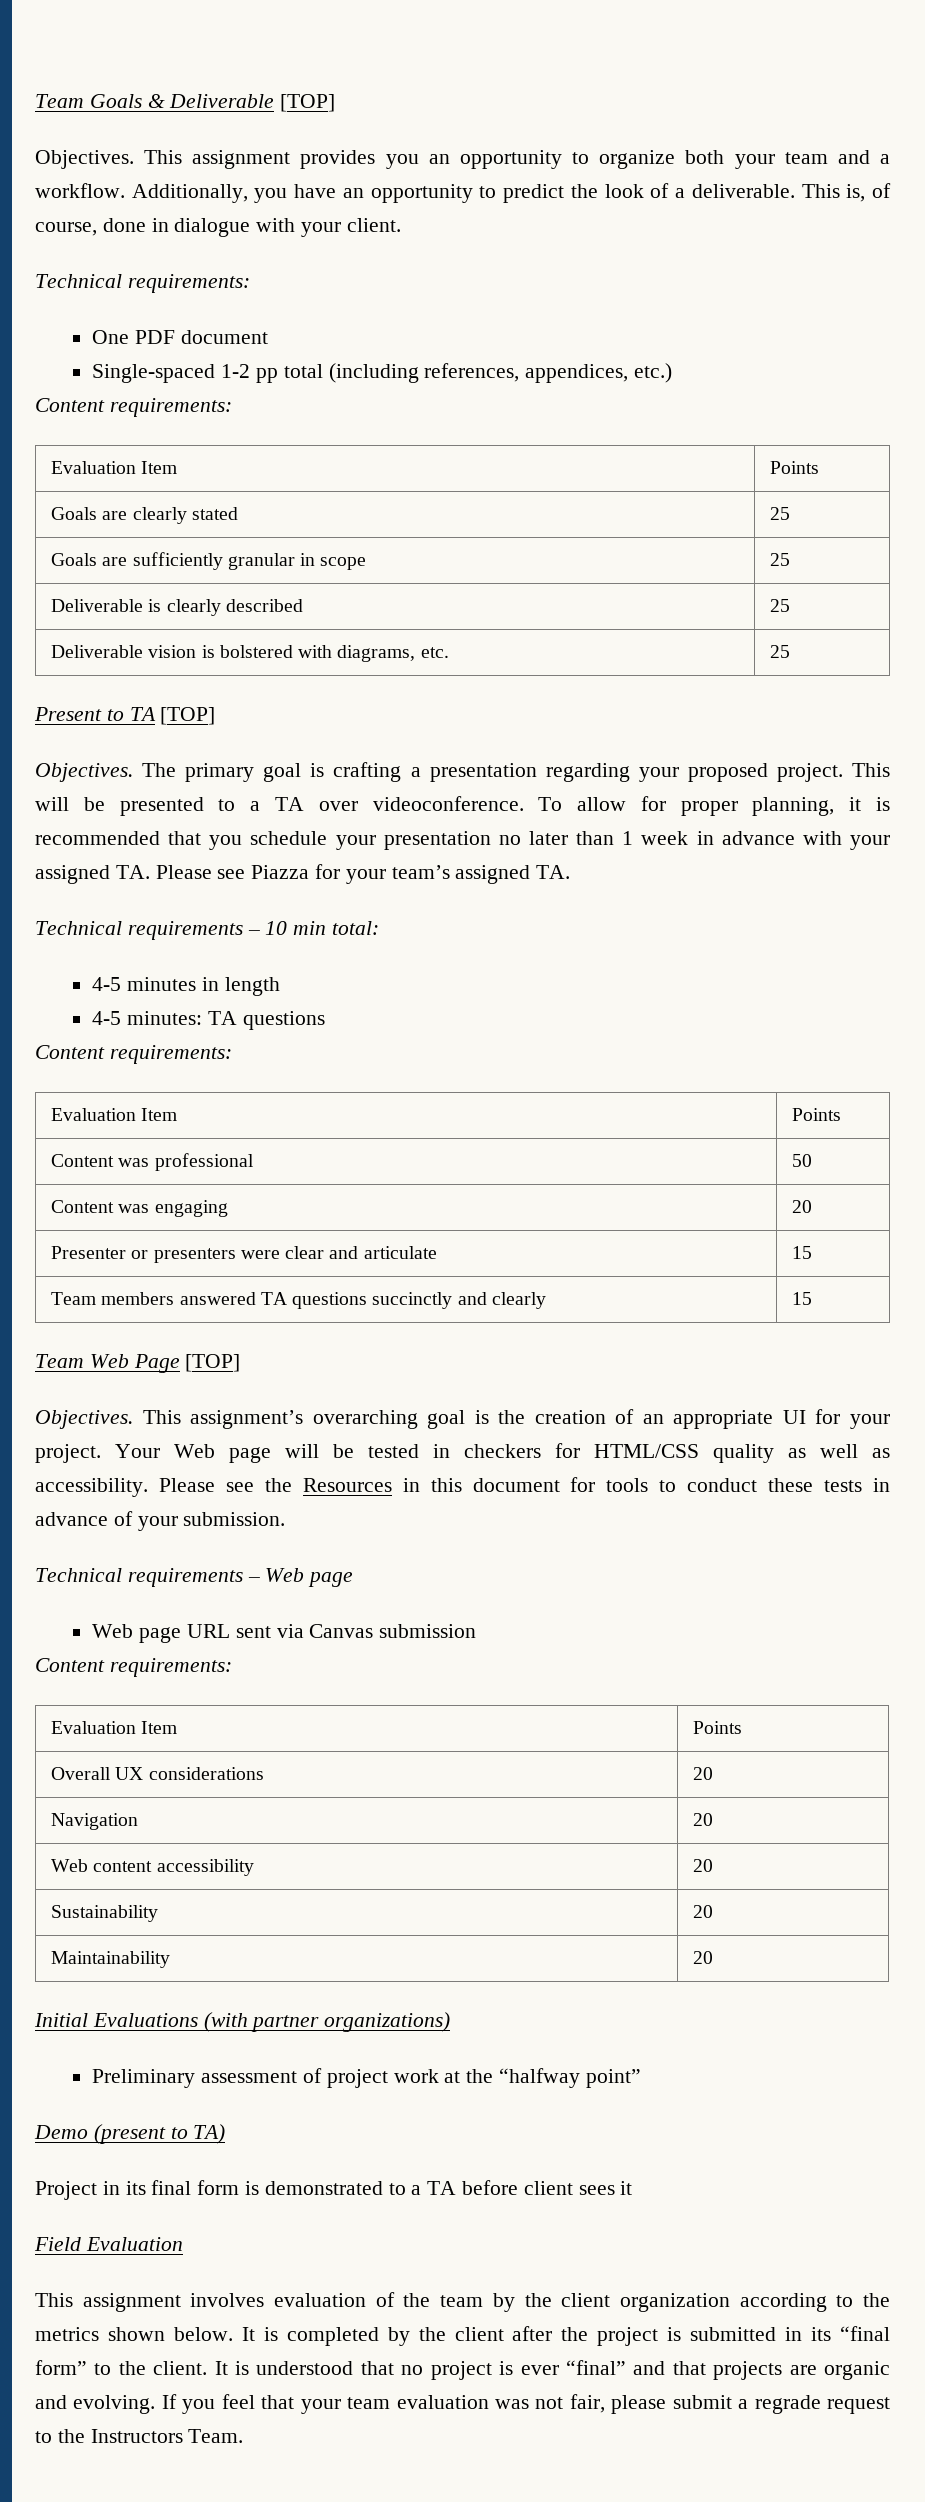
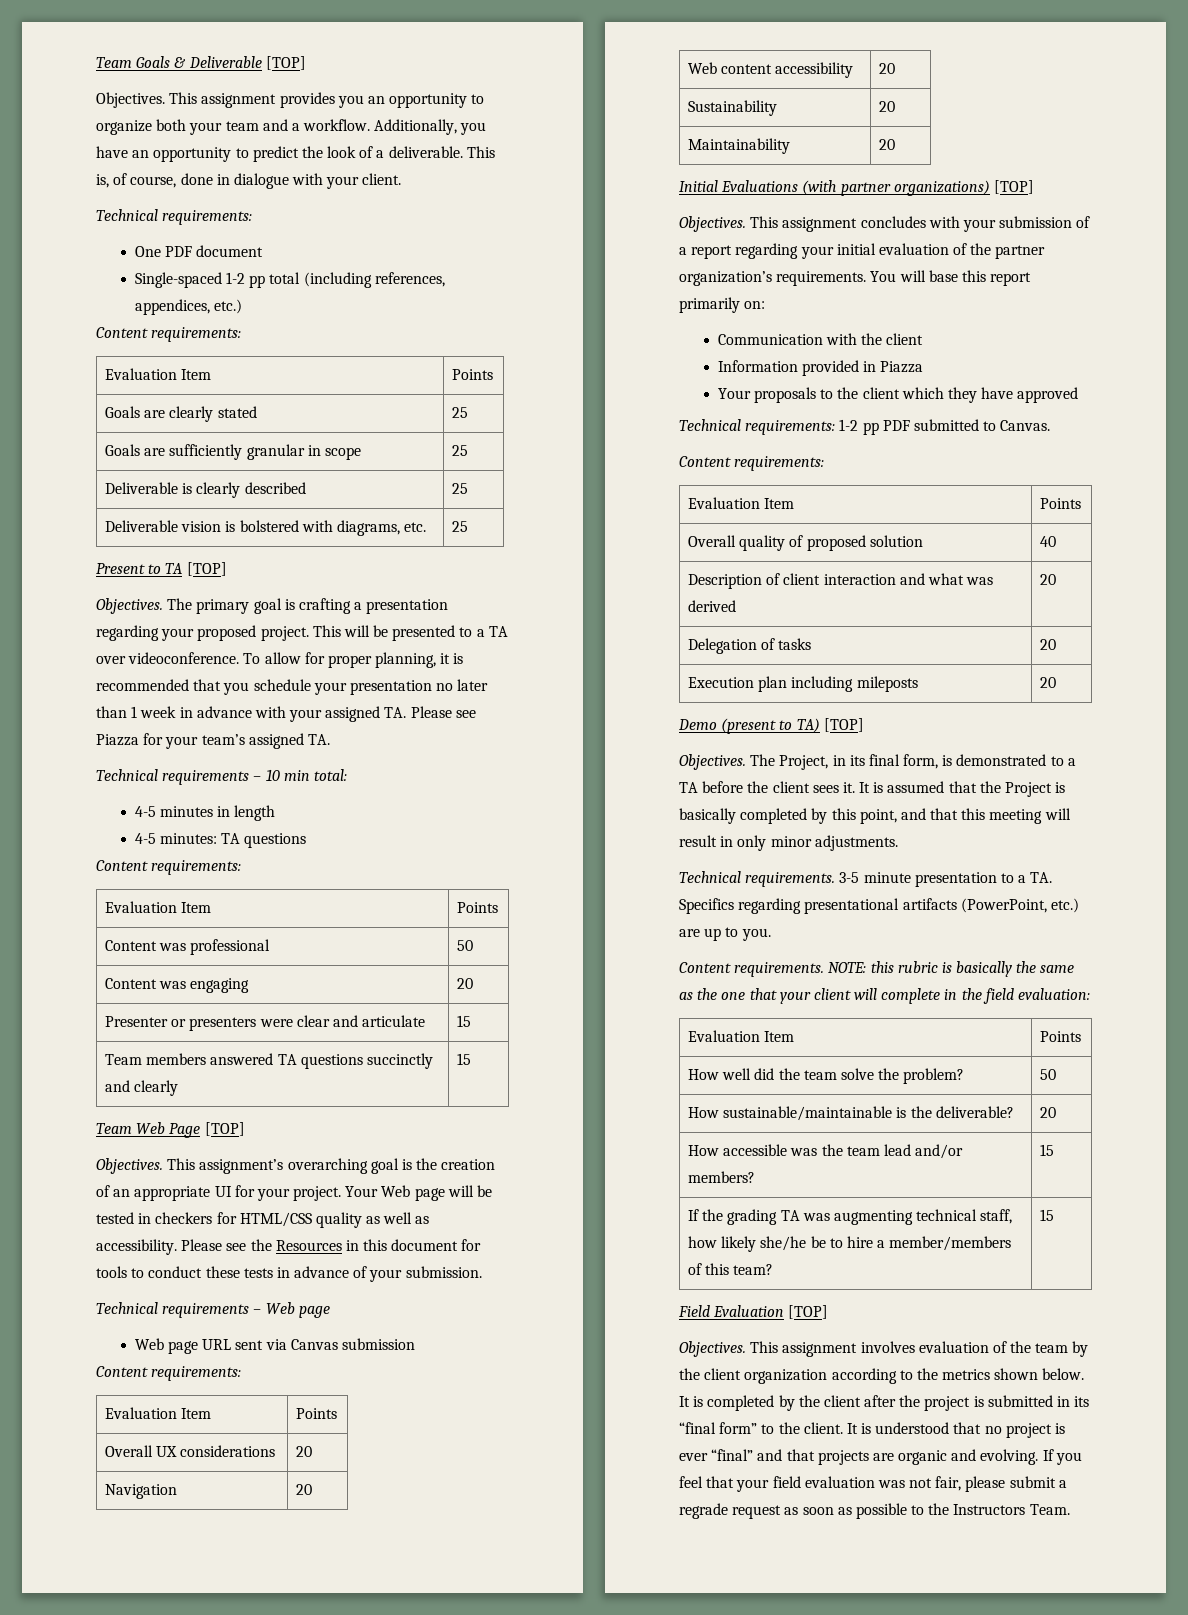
[92,2068,641,2088] // Preliminary assessment of project work at the “halfway point” -> [993,180,1034,194] [679,216,1091,232] [679,243,1046,259] [679,270,1032,286] [679,297,766,313] [717,333,924,345] [717,360,924,376] [717,387,1079,403] [679,419,1051,435] [679,456,825,471] [687,497,795,509] [1039,498,1081,509] [687,535,923,551] [1039,536,1056,547] [687,573,994,589] [687,600,736,612] [1039,574,1056,585] [687,638,812,654] [1039,639,1056,650] [687,676,918,692] [1039,677,1056,688] [TOP] // Objectives. This assignment concludes with your submission of a report regarding your initial evaluation of the partner organization’s requirements. You will base this report primarily on: // Communication with the client // Information provided in Piazza // Your proposals to the client which they have approved // Technical requirements: 1-2 pp PDF submitted to Canvas. // Content requirements: // Evaluation Item | Points // Overall quality of proposed solution | 40 // Description of client interaction and what was derived | 20 // Delegation of tasks | 20 // Execution plan including mileposts | 20
[35,2181,97,2200] // Project -> [823,718,864,732] [679,754,829,770] [TOP] // Objectives. The Project,
[197,2180,240,2195] form -> [903,754,939,769] form,
(519, 2187) none -> [747,781,769,793] the
[620,2181,633,2195] it -> [842,781,1066,797] [679,808,1071,824] [679,835,898,851] [679,871,1053,887] [679,898,1079,914] [679,927,771,941] [679,961,1075,977] [679,988,1091,1004] [687,1030,795,1042] [1039,1031,1081,1042] [687,1068,965,1084] [1039,1069,1056,1080] [687,1106,1014,1121] [1039,1107,1056,1118] [687,1144,964,1159] [687,1171,755,1183] [1039,1144,1054,1156] [687,1209,1013,1225] [687,1236,1012,1252] [687,1263,774,1275] [1039,1209,1054,1221] it. It is assumed that the Project is basically completed by this point, and that this meeting will result in only minor adjustments. // Technical requirements. 3-5 minute presentation to a TA. Specifics regarding presentational artifacts (PowerPoint, etc.) are up to you. // Content requirements. NOTE: this rubric is basically the same as the one that your client will complete in the field evaluation: // Evaluation Item | Points // How well did the team solve the problem? | 50 // How sustainable/maintainable is the deliverable? | 20 // How accessible was the team lead and/or members? | 15 // If the grading TA was augmenting technical staff, how likely she/he be to hire a member/members of this team? | 15
(183, 2244) // -> [788,1305,829,1319] [679,1341,746,1357] [TOP] // Objectives.
[347,2397,391,2409] team -> [772,1476,801,1488] field
(890, 2405) none -> [784,1503,907,1519] as soon as possible

